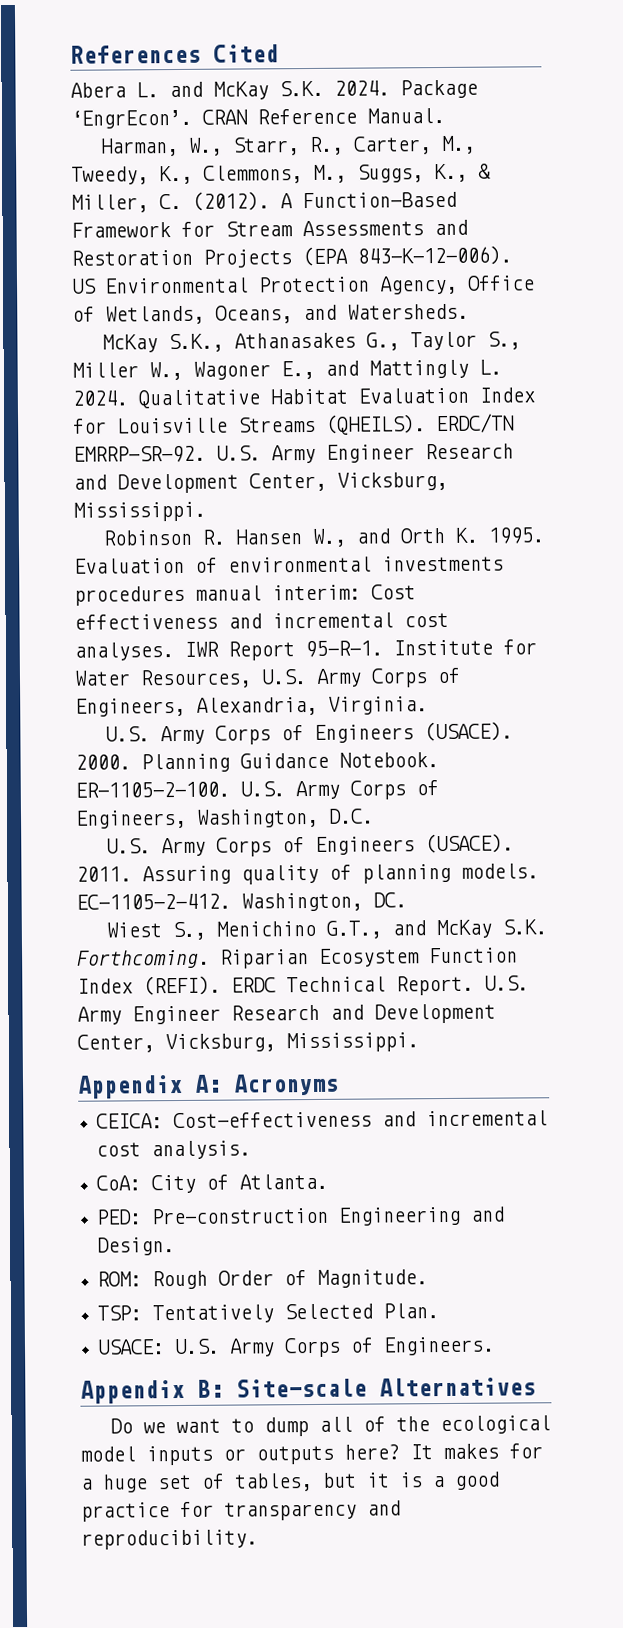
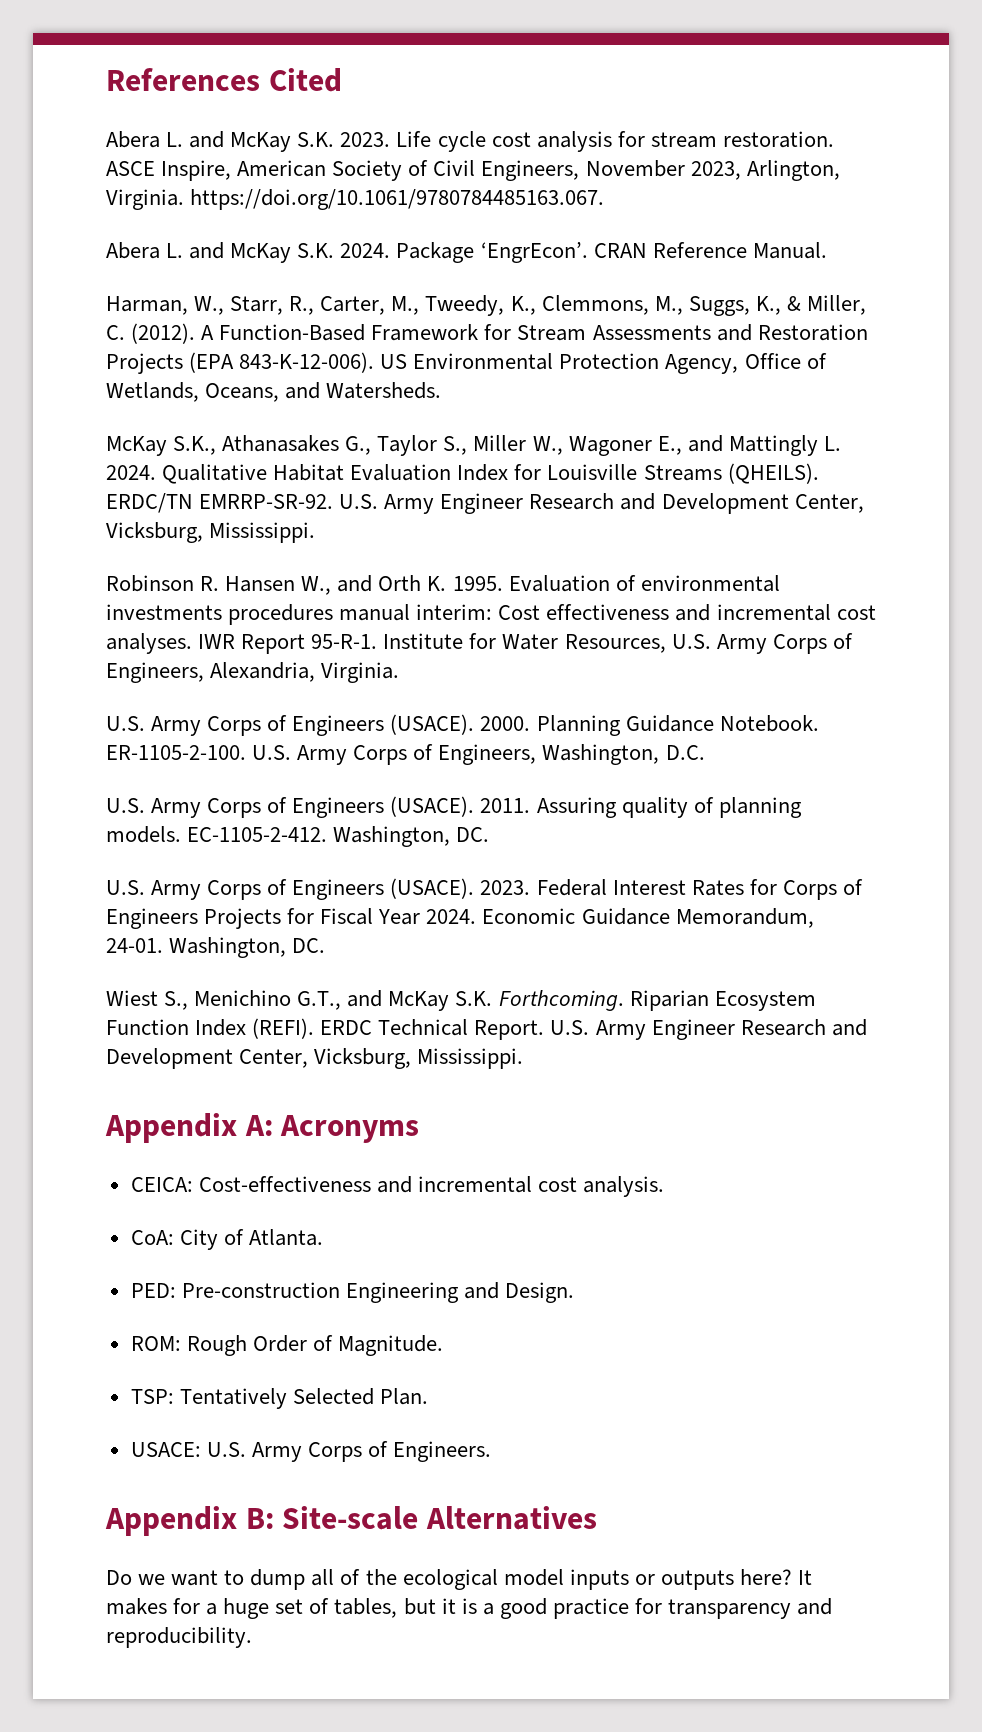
(279, 53) none -> [106,131,834,152] [106,160,840,181] [106,189,605,210] // Abera L. and McKay S.K. 2023. Life cycle cost analysis for stream restoration. ASCE Inspire, American Society of Civil Engineers, November 2023, Arlington, Virginia. https://doi.org/10.1061/9780784485163.067.
(407, 900) none -> [106,878,863,900] [106,908,814,929] [106,937,326,958] // U.S. Army Corps of Engineers (USACE). 2023. Federal Interest Rates for Corps of Engineers Projects for Fiscal Year 2024. Economic Guidance Memorandum, 24-01. Washington, DC.

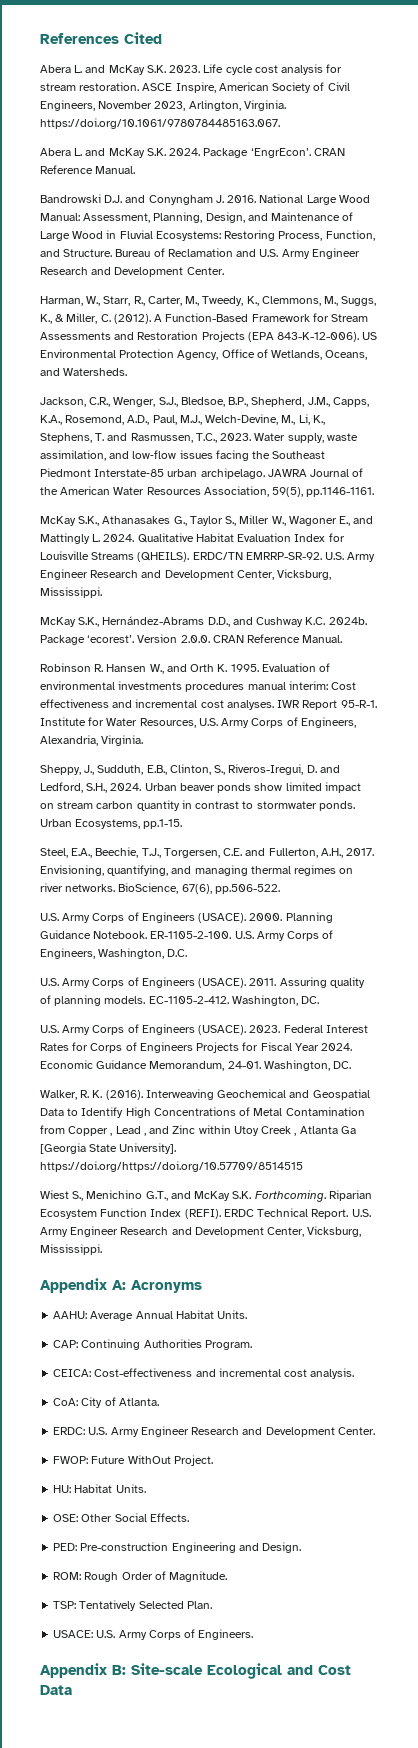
(827, 250) none -> [40,194,370,205] [40,212,354,223] [40,230,375,241] [40,248,360,259] [40,267,224,277] // Bandrowski D.J. and Conyngham J. 2016. National Large Wood Manual: Assessment, Planning, Design, and Maintenance of Large Wood in Fluvial Ecosystems: Restoring Process, Function, and Structure. Bureau of Reclamation and U.S. Army Engineer Research and Development Center.
(442, 390) none -> [40,397,369,407] [40,414,325,425] [40,433,358,443] [40,450,326,461] [40,468,364,479] [40,486,375,497] // Jackson, C.R., Wenger, S.J., Bledsoe, B.P., Shepherd, J.M., Capps, K.A., Rosemond, A.D., Paul, M.J., Welch‐Devine, M., Li, K., Stephens, T. and Rasmussen, T.C., 2023. Water supply, waste assimilation, and low‐flow issues facing the Southeast Piedmont Interstate‐85 urban archipelago. JAWRA Journal of the American Water Resources Association, 59(5), pp.1146-1161.
(316, 532) none -> [40,616,367,627] [40,634,343,645] // McKay S.K., Hernández-Abrams D.D., and Cushway K.C. 2024b. Package ‘ecorest’. Version 2.0.0. CRAN Reference Manual.
(400, 672) none -> [40,764,340,775] [40,782,361,793] [40,800,355,811] [40,819,183,829] [40,847,375,858] [40,865,354,876] [40,883,280,894] // Sheppy, J., Sudduth, E.B., Clinton, S., Riveros-Iregui, D. and Ledford, S.H., 2024. Urban beaver ponds show limited impact on stream carbon quantity in contrast to stormwater ponds. Urban Ecosystems, pp.1-15. // Steel, E.A., Beechie, T.J., Torgersen, C.E. and Fullerton, A.H., 2017. Envisioning, quantifying, and managing thermal regimes on river networks. BioScience, 67(6), pp.506-522.
(326, 945) none -> [40,1089,370,1100] [40,1107,365,1118] [40,1125,356,1136] [40,1143,177,1154] [40,1161,303,1172] // Walker, R. K. (2016). Interweaving Geochemical and Geospatial Data to Identify High Concentrations of Metal Contamination from Copper , Lead , and Zinc within Utoy Creek , Atlanta Ga [Georgia State University]. https://doi.org/https://doi.org/10.57709/8514515
(420, 1129) none -> [53,1310,248,1321] [53,1339,252,1350] // AAHU: Average Annual Habitat Units. // CAP: Continuing Authorities Program.
(323, 1237) none -> [53,1426,375,1437] [53,1455,213,1466] [53,1484,146,1493] [53,1513,189,1522] // ERDC: U.S. Army Engineer Research and Development Center. // FWOP: Future WithOut Project. // HU: Habitat Units. // OSE: Other Social Effects.
[425,1506,597,1530] [106,1569,813,1590] [106,1598,833,1619] [106,1627,252,1648] Alternatives // Do we want to dump all of the ecological model inputs or outputs here? It makes for a huge set of tables, but it is a good practice for transparency and reproducibility. -> [207,1663,351,1679] [40,1685,72,1695] Ecological and Cost Data

